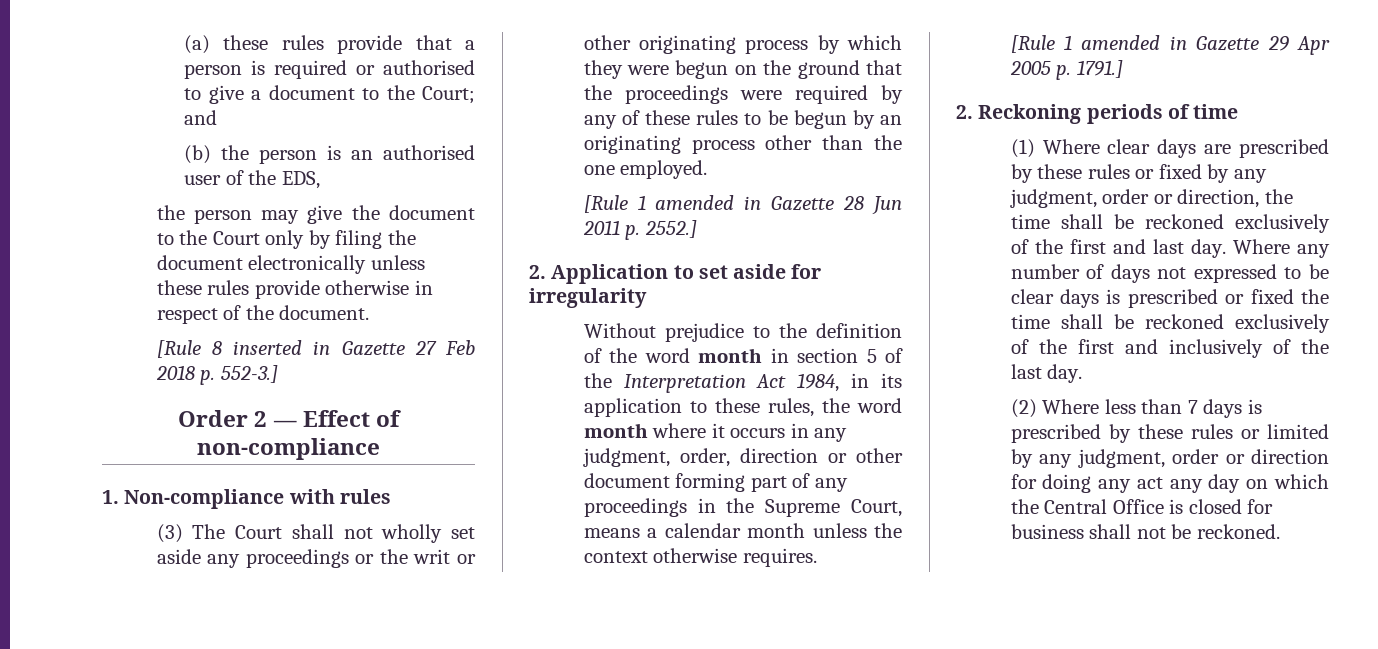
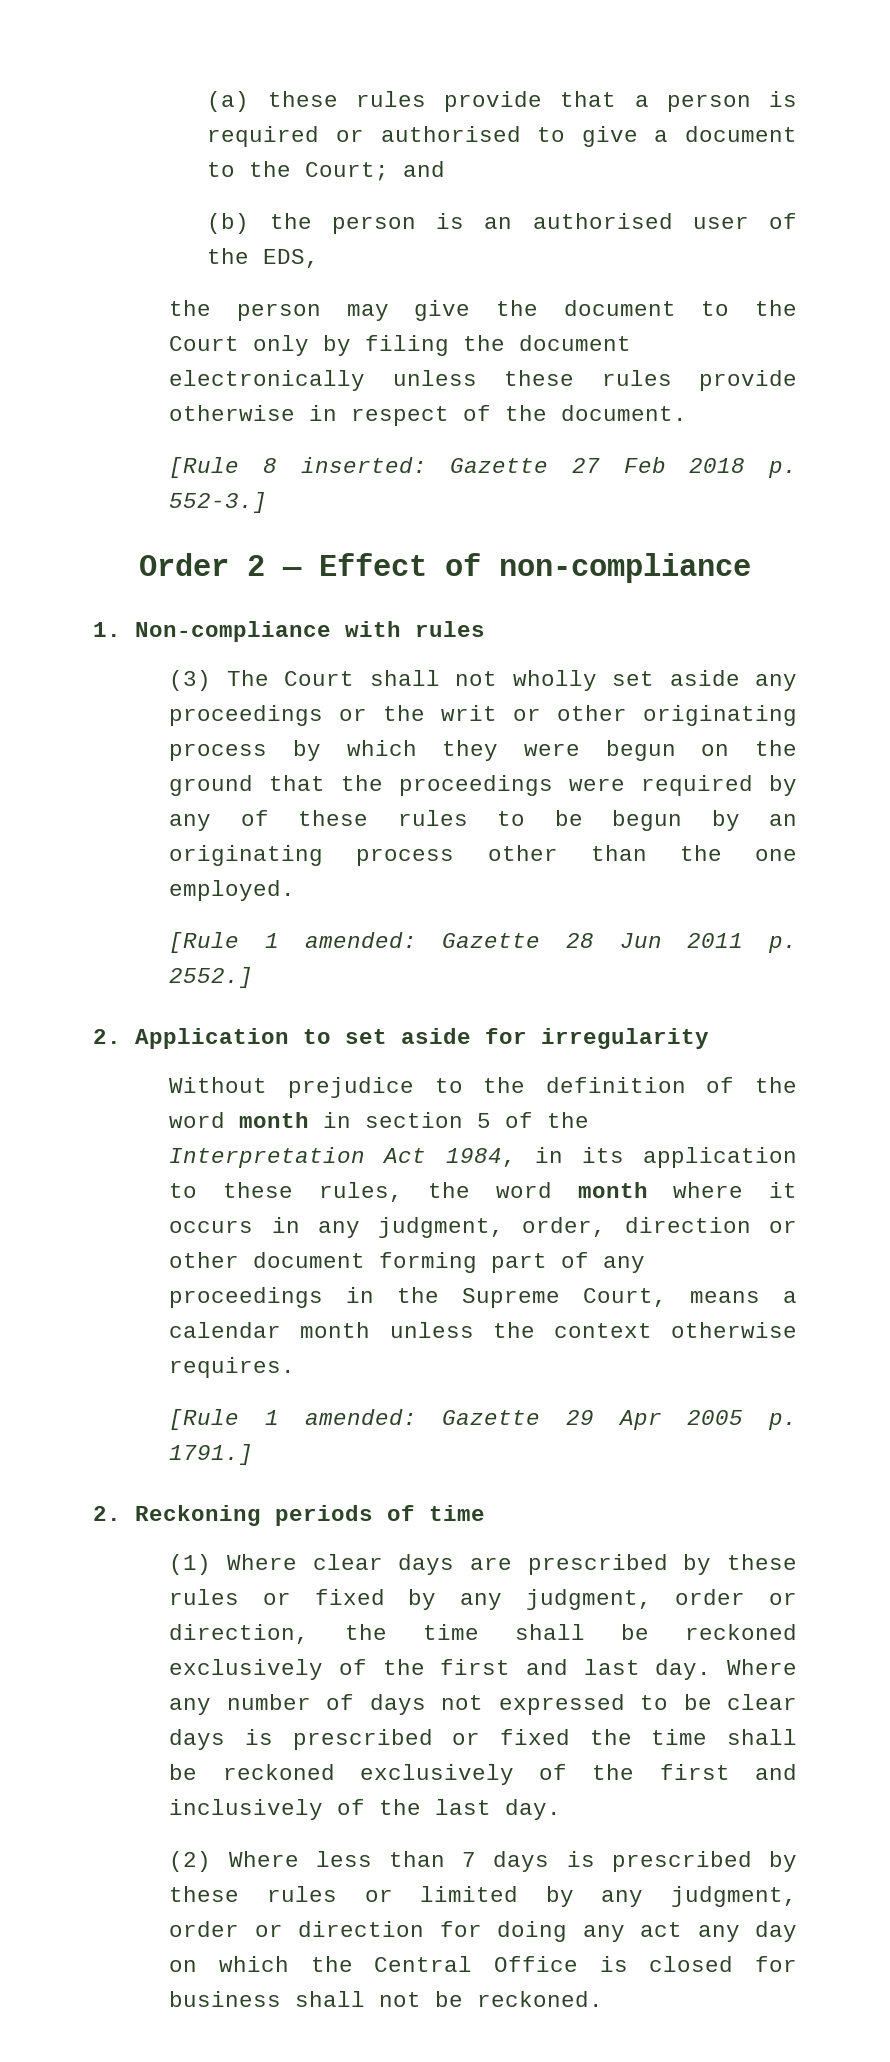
[233,340,331,355] inserted in -> [300,457,427,473] inserted:
[655,195,762,210] amended in -> [304,932,417,948] amended:
[1081,35,1187,50] amended in -> [304,1409,417,1425] amended:

